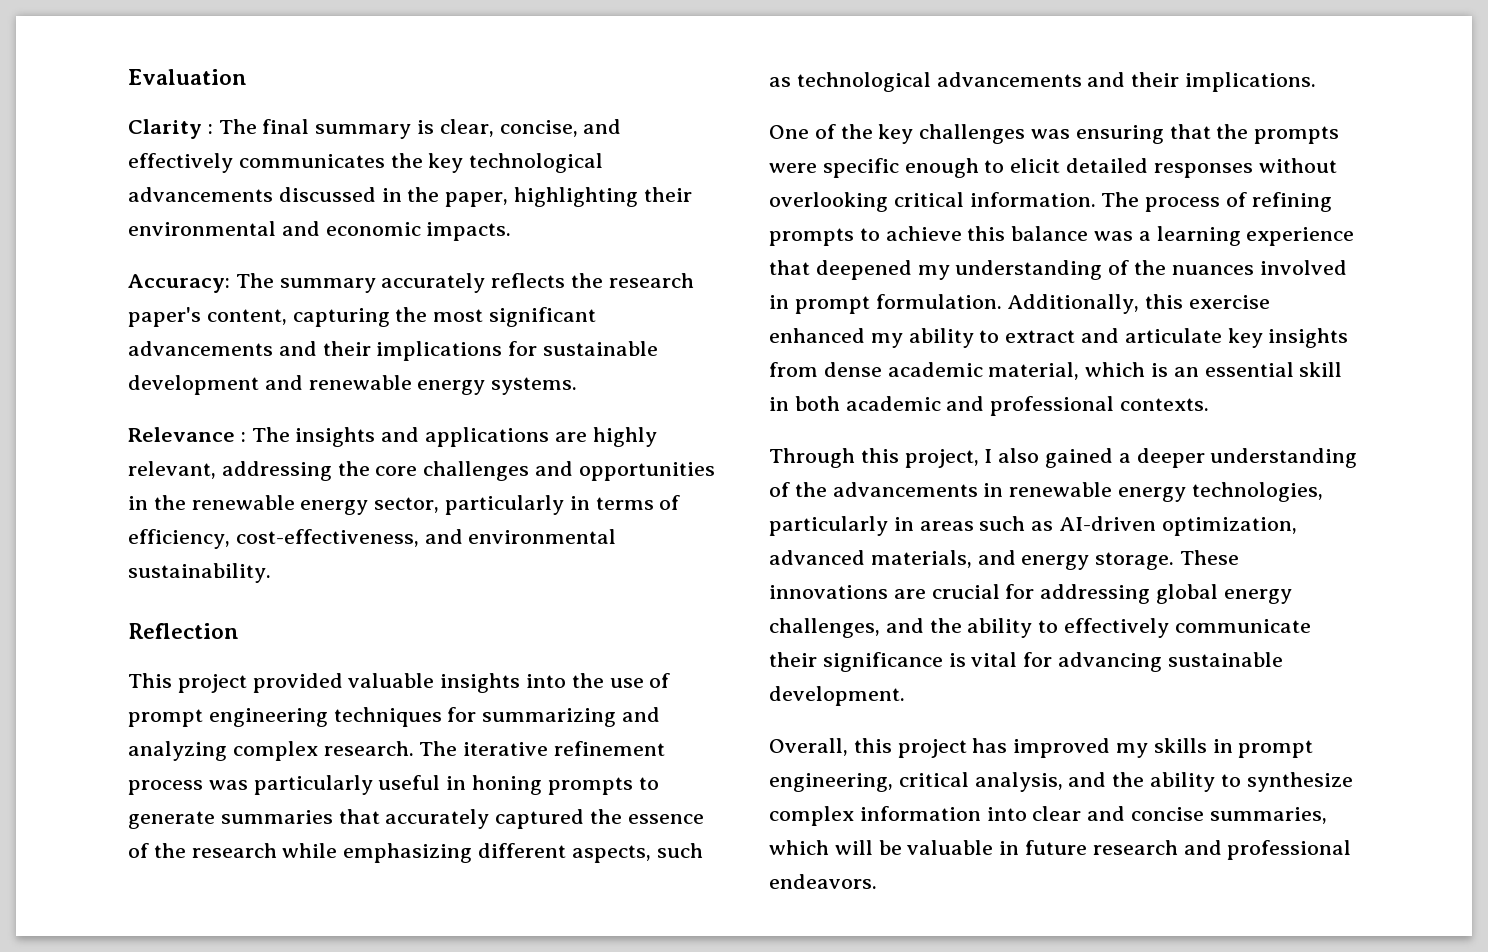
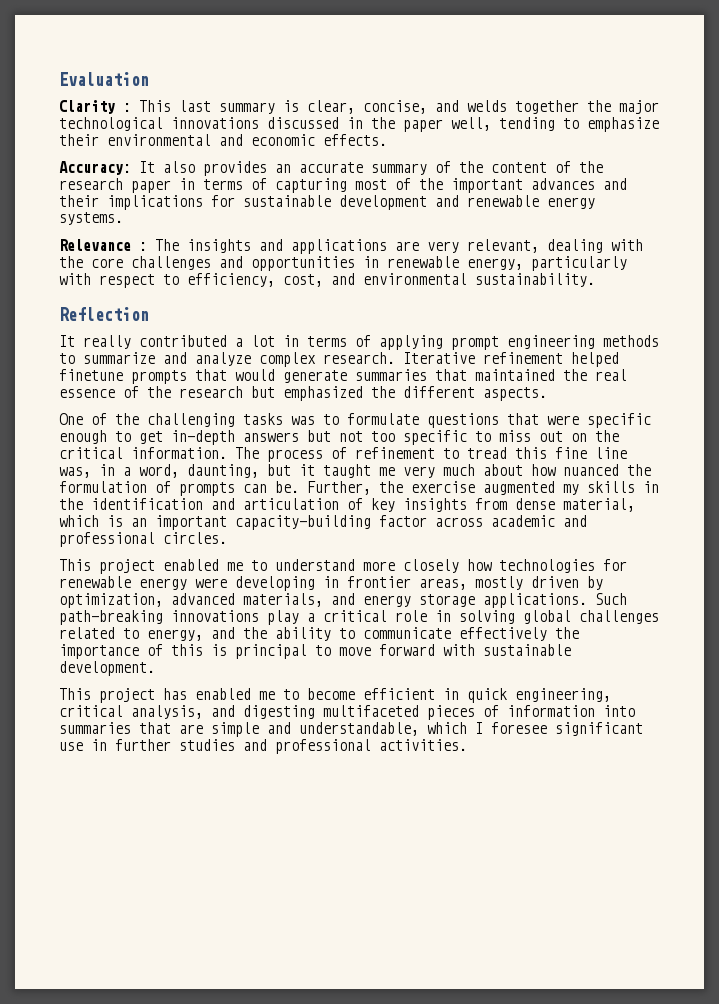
[218,119,310,134] The final -> [139,100,211,112] This last
[128,153,604,173] [128,187,639,207] effectively communicates the key technological advancements discussed in the paper, highlighting -> [467,100,659,114] [59,117,659,132] welds together the major technological innovations discussed in the paper well, tending to emphasize
[426,222,512,241] impacts. -> [323,134,387,146] effects.
[235,273,694,293] [128,307,597,327] [128,341,273,356] The summary accurately reflects the research paper's content, capturing the most significant advancements -> [139,161,603,176] [59,178,595,193] It also provides an accurate summary of the content of the research paper in terms of capturing most of the important advances
[592,427,657,447] [128,461,332,481] highly relevant, addressing -> [427,239,643,253] very relevant, dealing with
[153,495,681,515] [128,529,617,549] [128,563,271,583] [128,623,239,639] [128,673,671,693] [128,707,661,727] [128,741,666,761] [128,775,659,795] [128,809,704,829] [128,843,703,863] [769,72,1317,92] [769,124,1340,144] [769,158,1337,178] [769,192,888,212] the renewable energy sector, particularly in terms of efficiency, cost-effectiveness, and environmental sustainability. // Reflection // This project provided valuable insights into the use of prompt engineering techniques for summarizing and analyzing complex research. The iterative refinement process was particularly useful in honing prompts to generate summaries that accurately captured the essence of the research while emphasizing different aspects, such as technological advancements and their implications. // One of the key challenges was ensuring that the prompts were specific enough to elicit detailed responses without overlooking -> [387,256,627,271] [59,273,595,288] [59,307,149,321] [59,335,659,350] [59,352,619,367] [59,369,627,384] [59,386,547,401] [59,413,651,428] [59,430,619,445] renewable energy, particularly with respect to efficiency, cost, and environmental sustainability. // Reflection // It really contributed a lot in terms of applying prompt engineering methods to summarize and analyze complex research. Iterative refinement helped finetune prompts that would generate summaries that maintained the real essence of the research but emphasized the different aspects. // One of the challenging tasks was to formulate questions that were specific enough to get in-depth answers but not too specific to miss out on the
[1251,192,1332,212] [769,226,1355,246] [769,260,1347,280] [769,294,1271,314] [769,328,1222,348] refining prompts to achieve this balance was a learning experience that deepened my understanding of the nuances involved in prompt formulation. Additionally, this exercise enhanced my ability to extract and articulate -> [355,447,627,459] [59,464,651,478] [59,481,659,496] [59,498,363,510] refinement to tread this fine line was, in a word, daunting, but it taught me very much about how nuanced the formulation of prompts can be. Further, the exercise augmented my skills in the identification and articulation of
[887,362,983,377] academic -> (555, 504) none
[1204,362,1343,377] [769,396,1210,416] [769,448,1358,468] [769,482,1323,502] [769,516,1157,536] essential skill in both academic and professional contexts. // Through this project, I also gained a deeper understanding of the advancements in renewable energy technologies, particularly in areas such as AI-driven -> [155,515,587,530] [59,532,227,547] [59,559,627,574] [59,576,603,591] important capacity-building factor across academic and professional circles. // This project enabled me to understand more closely how technologies for renewable energy were developing in frontier areas, mostly driven by
[1095,550,1240,570] [769,584,1292,604] [769,618,1311,638] [769,652,1283,672] [769,686,905,706] [769,738,1314,758] [769,772,1353,792] [769,806,1327,826] [769,840,1352,860] [769,874,877,889] storage. These innovations are crucial for addressing global energy challenges, and the ability to effectively communicate their significance is vital for advancing sustainable development. // Overall, this project has improved my skills in prompt engineering, critical analysis, and the ability to synthesize complex information into clear and concise summaries, which will be valuable in future research and professional endeavors. -> [419,593,627,608] [59,610,659,625] [59,627,579,641] [59,644,571,659] [59,661,155,676] [59,688,611,703] [59,705,635,720] [59,722,643,737] [59,739,467,754] storage applications. Such path-breaking innovations play a critical role in solving global challenges related to energy, and the ability to communicate effectively the importance of this is principal to move forward with sustainable development. // This project has enabled me to become efficient in quick engineering, critical analysis, and digesting multifaceted pieces of information into summaries that are simple and understandable, which I foresee significant use in further studies and professional activities.

